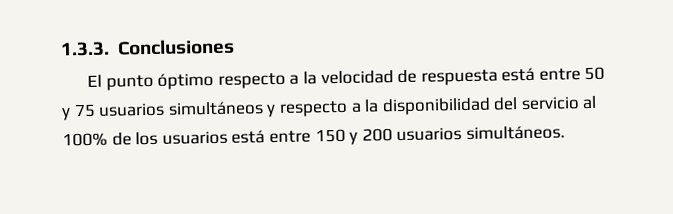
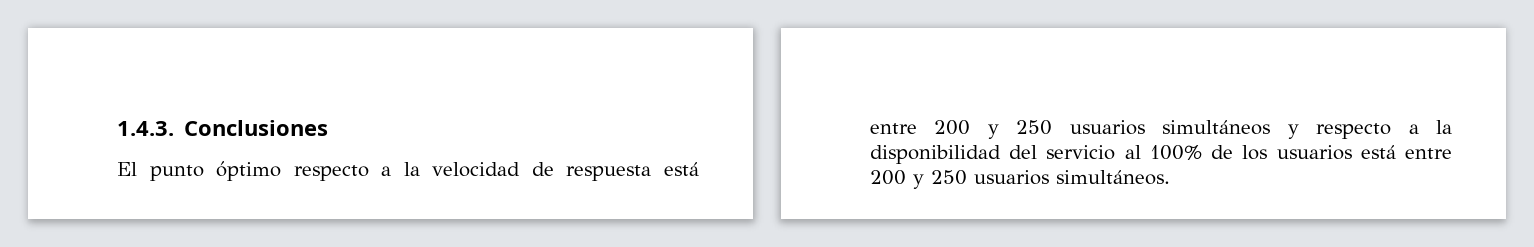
[60,41,110,57] 1.3.3. -> [117,121,174,136] 1.4.3.
[584,66,606,81] [61,103,96,121] 50 y 75 -> [934,120,1053,139] 200 y 250
[314,128,393,145] 150 y 200 -> [870,170,967,189] 200 y 250

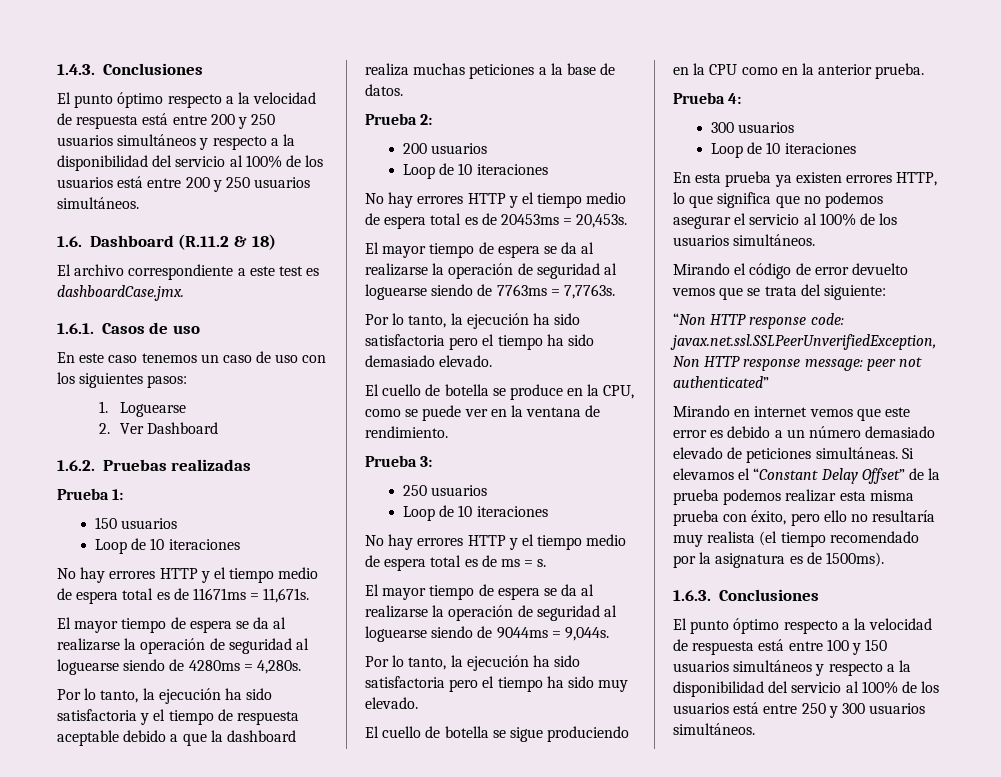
(1170, 177) none -> [57,234,276,250] [57,264,320,280] [57,285,184,301] [57,322,200,334] [57,351,327,363] [57,372,188,388] [98,401,186,417] [98,422,218,434] [57,459,252,471] [57,488,124,500] [94,517,178,529] [94,538,240,554] [57,567,319,583] [57,588,310,604] [57,617,287,633] [57,638,309,654] [57,659,301,675] [57,688,273,704] [57,709,299,725] [57,730,296,746] [365,63,616,79] [365,84,403,96] [365,113,433,125] [402,143,488,154] [402,163,548,179] [365,192,627,208] [365,213,628,229] [365,242,595,258] [365,263,617,279] [365,284,615,300] [365,313,581,329] [365,334,594,350] [365,355,493,367] [365,384,635,400] [365,405,601,421] [365,426,448,438] [365,455,433,467] [402,485,488,496] [402,505,548,521] [365,534,627,550] [365,555,547,571] [365,584,595,600] [365,605,617,621] [365,626,609,642] [365,655,581,671] [365,676,629,692] [365,697,418,709] [365,726,630,742] [673,63,925,79] [673,92,742,104] [710,122,795,133] [710,142,856,158] [673,171,938,187] [673,192,883,208] [673,213,898,229] [673,234,816,246] [673,263,908,279] [672,284,886,300] [673,313,844,329] [670,334,936,350] [673,356,922,371] [673,376,769,388] [673,405,910,421] [673,426,936,438] [673,447,914,463] [673,468,941,484] [673,489,914,505] [673,510,936,526] [673,531,919,547] [673,552,884,568] [673,589,819,601] [673,618,933,634] [673,639,888,655] [673,660,911,676] [673,681,940,697] [673,702,926,718] [673,723,755,735] // 1.6. Dashboard (R.11.2 & 18) // El archivo correspondiente a este test es dashboardCase.jmx. // 1.6.1. Casos de uso // En este caso tenemos un caso de uso con los siguientes pasos: // 1. Loguearse // 2. Ver Dashboard // 1.6.2. Pruebas realizadas // Prueba 1: // 150 usuarios // Loop de 10 iteraciones // No hay errores HTTP y el tiempo medio de espera total es de 11671ms = 11,671s. // El mayor tiempo de espera se da al realizarse la operación de seguridad al loguearse siendo de 4280ms = 4,280s. // Por lo tanto, la ejecución ha sido satisfactoria y el tiempo de respuesta aceptable debido a que la dashboard realiza muchas peticiones a la base de datos. // Prueba 2: // 200 usuarios // Loop de 10 iteraciones // No hay errores HTTP y el tiempo medio de espera total es de 20453ms = 20,453s. // El mayor tiempo de espera se da al realizarse la operación de seguridad al loguearse siendo de 7763ms = 7,7763s. // Por lo tanto, la ejecución ha sido satisfactoria pero el tiempo ha sido demasiado elevado. // El cuello de botella se produce en la CPU, como se puede ver en la ventana de rendimiento. // Prueba 3: // 250 usuarios // Loop de 10 iteraciones // No hay errores HTTP y el tiempo medio de espera total es de ms = s. // El mayor tiempo de espera se da al realizarse la operación de seguridad al loguearse siendo de 9044ms = 9,044s. // Por lo tanto, la ejecución ha sido satisfactoria pero el tiempo ha sido muy elevado. // El cuello de botella se sigue produciendo en la CPU como en la anterior prueba. // Prueba 4: // 300 usuarios // Loop de 10 iteraciones // En esta prueba ya existen errores HTTP, lo que significa que no podemos asegurar el servicio al 100% de los usuarios simultáneos. // Mirando el código de error devuelto vemos que se trata del siguiente: // “Non HTTP response code: javax.net.ssl.SSLPeerUnverifiedException, Non HTTP response message: peer not authenticated” // Mirando en internet vemos que este error es debido a un número demasiado elevado de peticiones simultáneas. Si elevamos el “Constant Delay Offset” de la prueba podemos realizar esta misma prueba con éxito, pero ello no resultaría muy realista (el tiempo recomendado por la asignatura es de 1500ms). // 1.6.3. Conclusiones // El punto óptimo respecto a la velocidad de respuesta está entre 100 y 150 usuarios simultáneos y respecto a la disponibilidad del servicio al 100% de los usuarios está entre 250 y 300 usuarios simultáneos.

